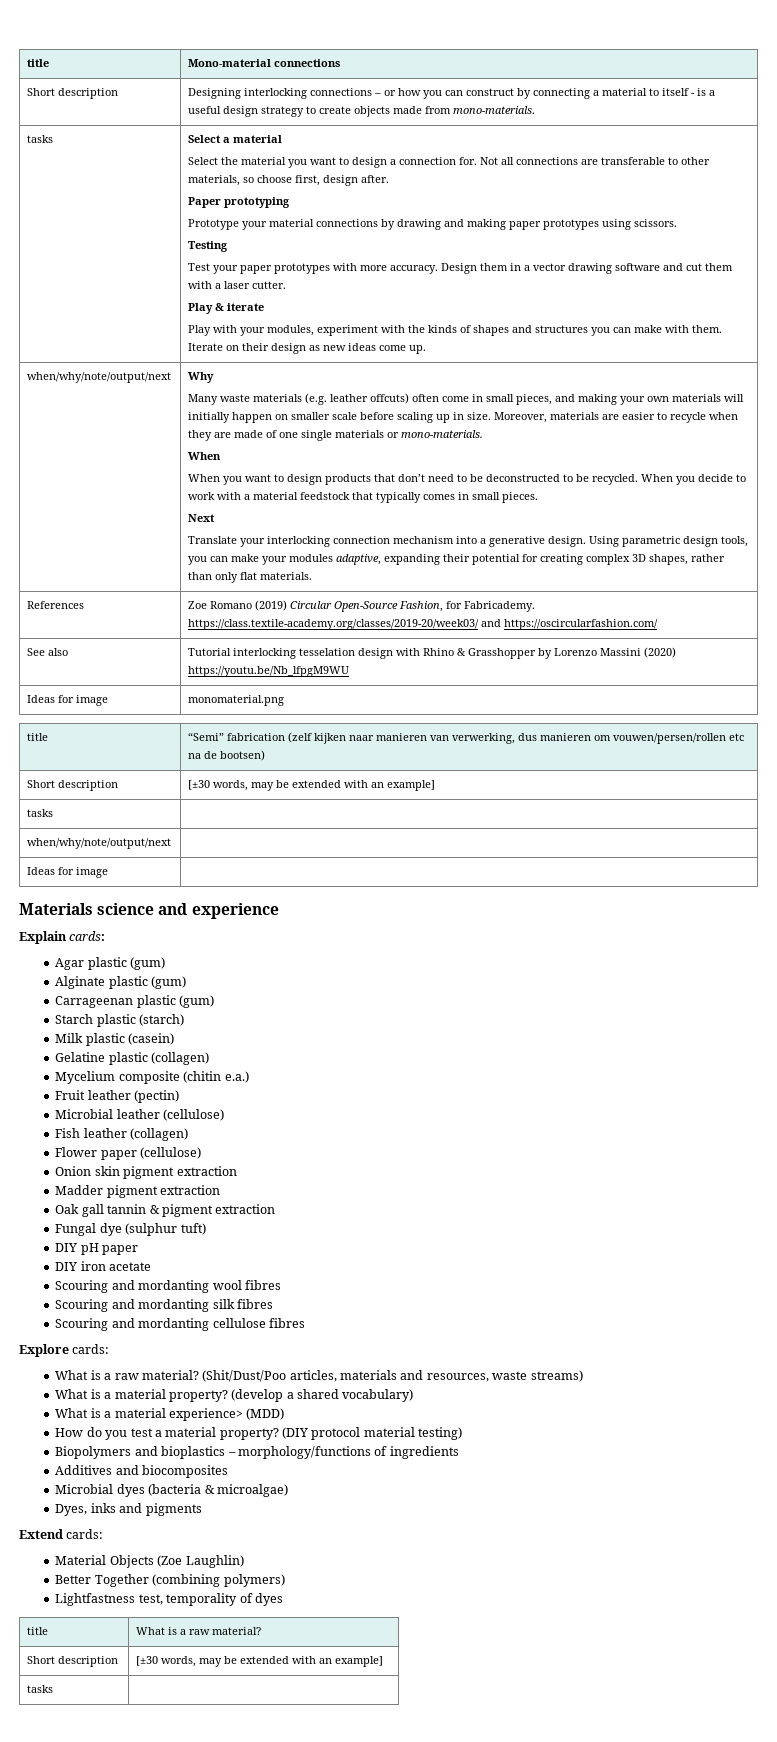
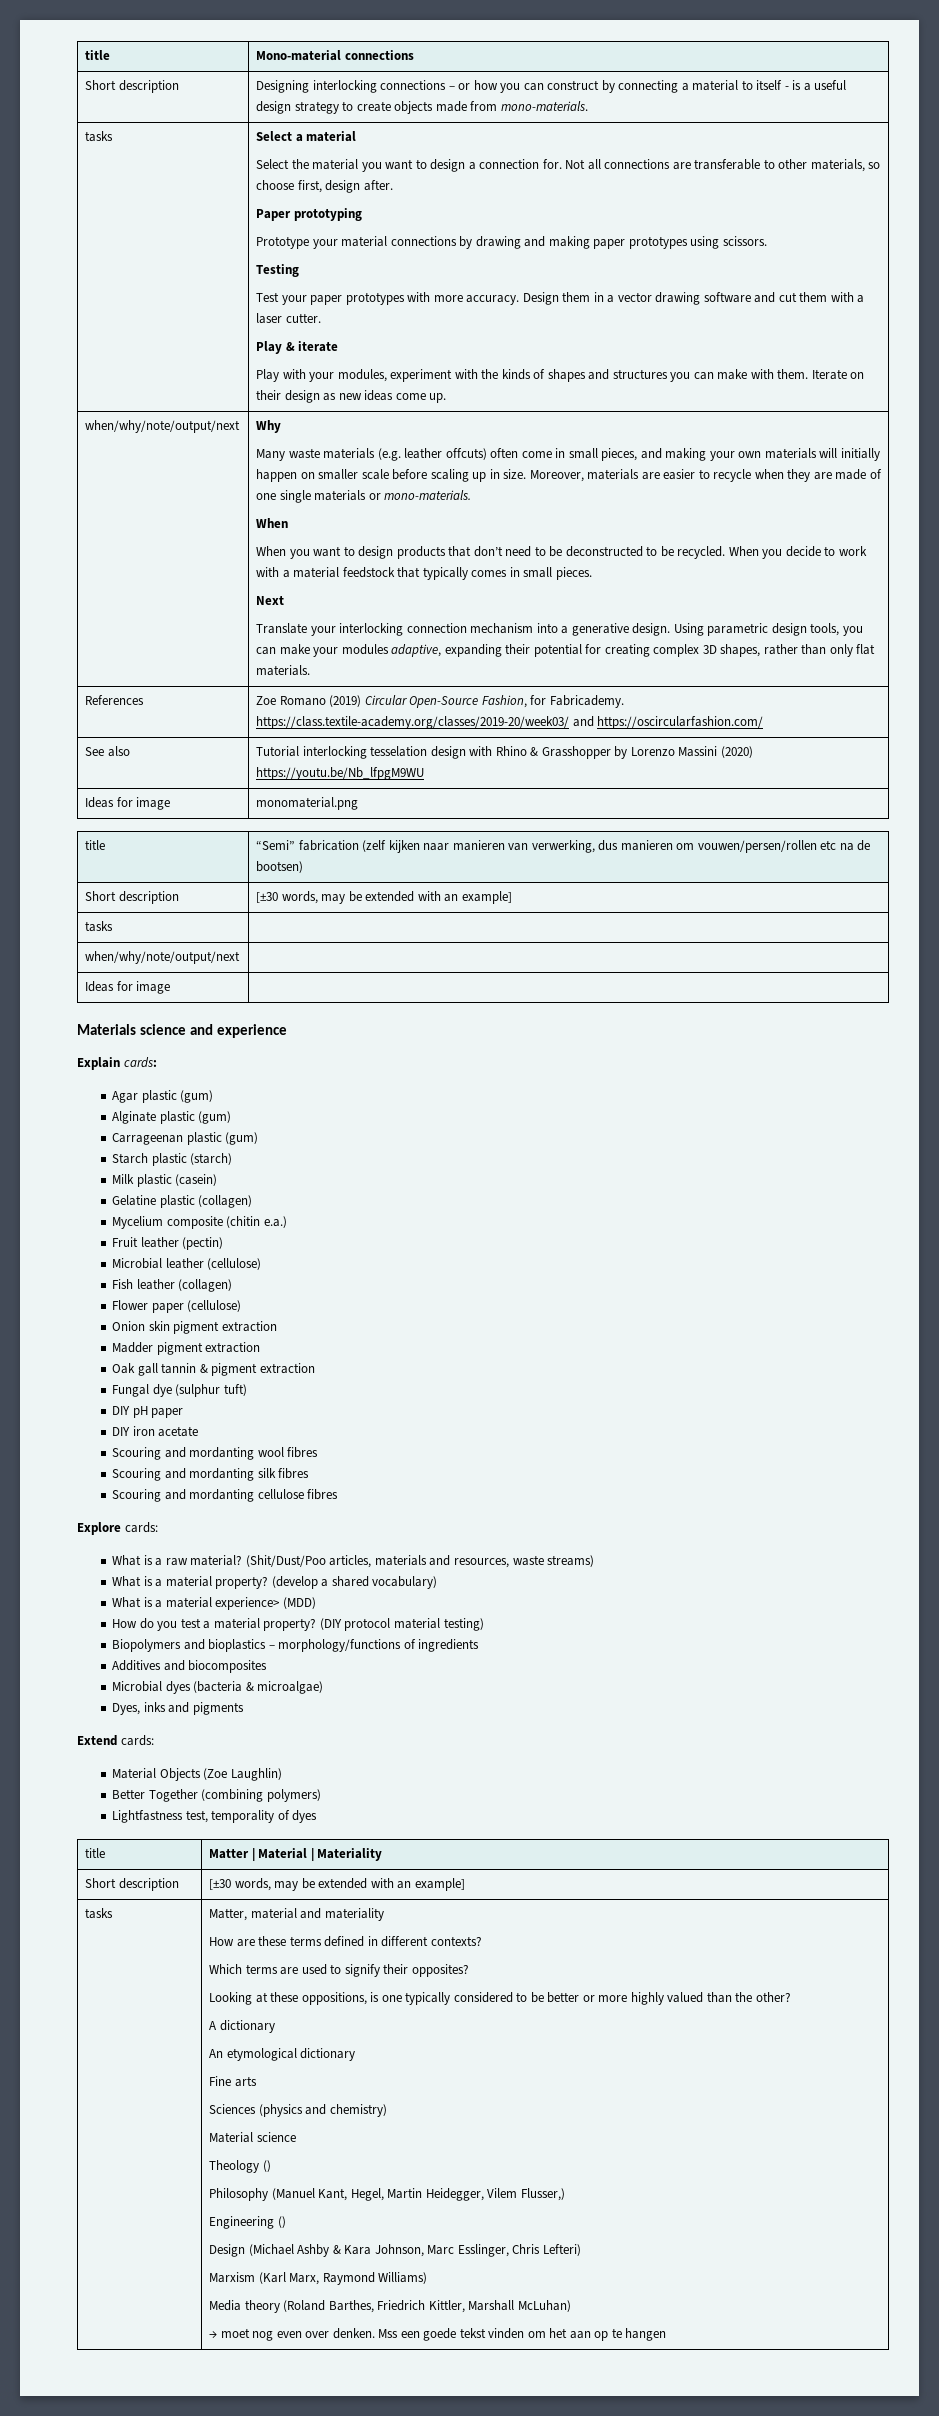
[136,1627,262,1635] What is a raw material? -> [209,1848,383,1862] Matter | Material | Materiality
(54, 1689) none -> [209,1908,384,1921] [209,1936,482,1947] [209,1964,469,1977] [209,1992,791,2005] [209,2020,275,2033] [209,2048,356,2061] [209,2076,257,2087] [209,2104,387,2117] [209,2132,296,2143] [209,2160,271,2173] [209,2188,565,2201] [209,2216,286,2229] [209,2244,581,2257] [209,2272,428,2285] [209,2300,571,2313] [209,2328,667,2341] Matter, material and materiality // How are these terms defined in different contexts? // Which terms are used to signify their opposites? // Looking at these oppositions, is one typically considered to be better or more highly valued than the other? // A dictionary // An etymological dictionary // Fine arts // Sciences (physics and chemistry) // Material science // Theology () // Philosophy (Manuel Kant, Hegel, Martin Heidegger, Vilem Flusser,) // Engineering () // Design (Michael Ashby & Kara Johnson, Marc Esslinger, Chris Lefteri) // Marxism (Karl Marx, Raymond Williams) // Media theory (Roland Barthes, Friedrich Kittler, Marshall McLuhan) // → moet nog even over denken. Mss een goede tekst vinden om het aan op te hangen

